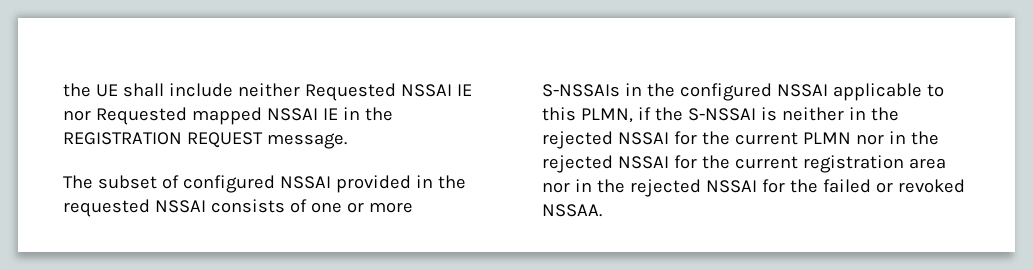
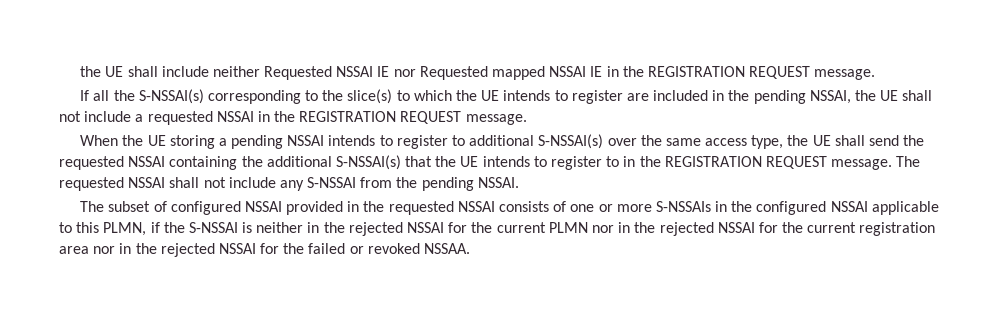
(347, 141) none -> [80,89,933,104] [59,111,527,125] [80,134,925,149] [59,155,921,170] [59,177,519,191] // If all the S-NSSAI(s) corresponding to the slice(s) to which the UE intends to register are included in the pending NSSAI, the UE shall not include a requested NSSAI in the REGISTRATION REQUEST message. // When the UE storing a pending NSSAI intends to register to additional S-NSSAI(s) over the same access type, the UE shall send the requested NSSAI containing the additional S-NSSAI(s) that the UE intends to register to in the REGISTRATION REQUEST message. The requested NSSAI shall not include any S-NSSAI from the pending NSSAI.

